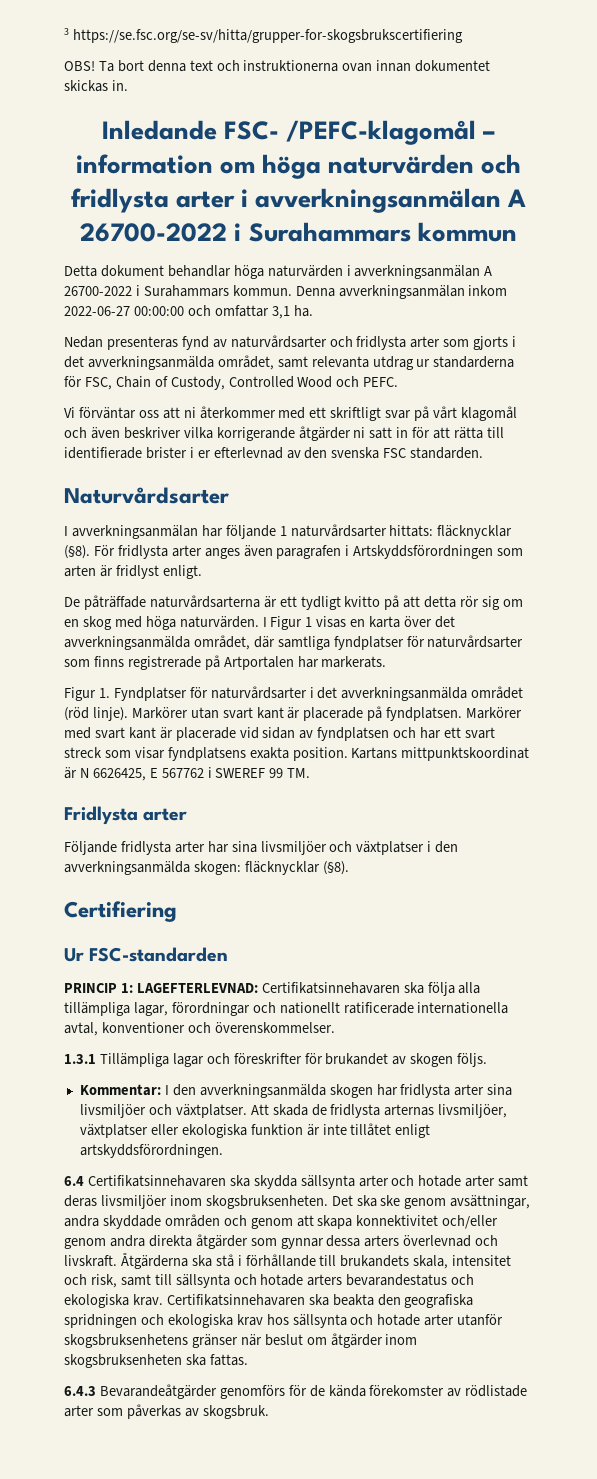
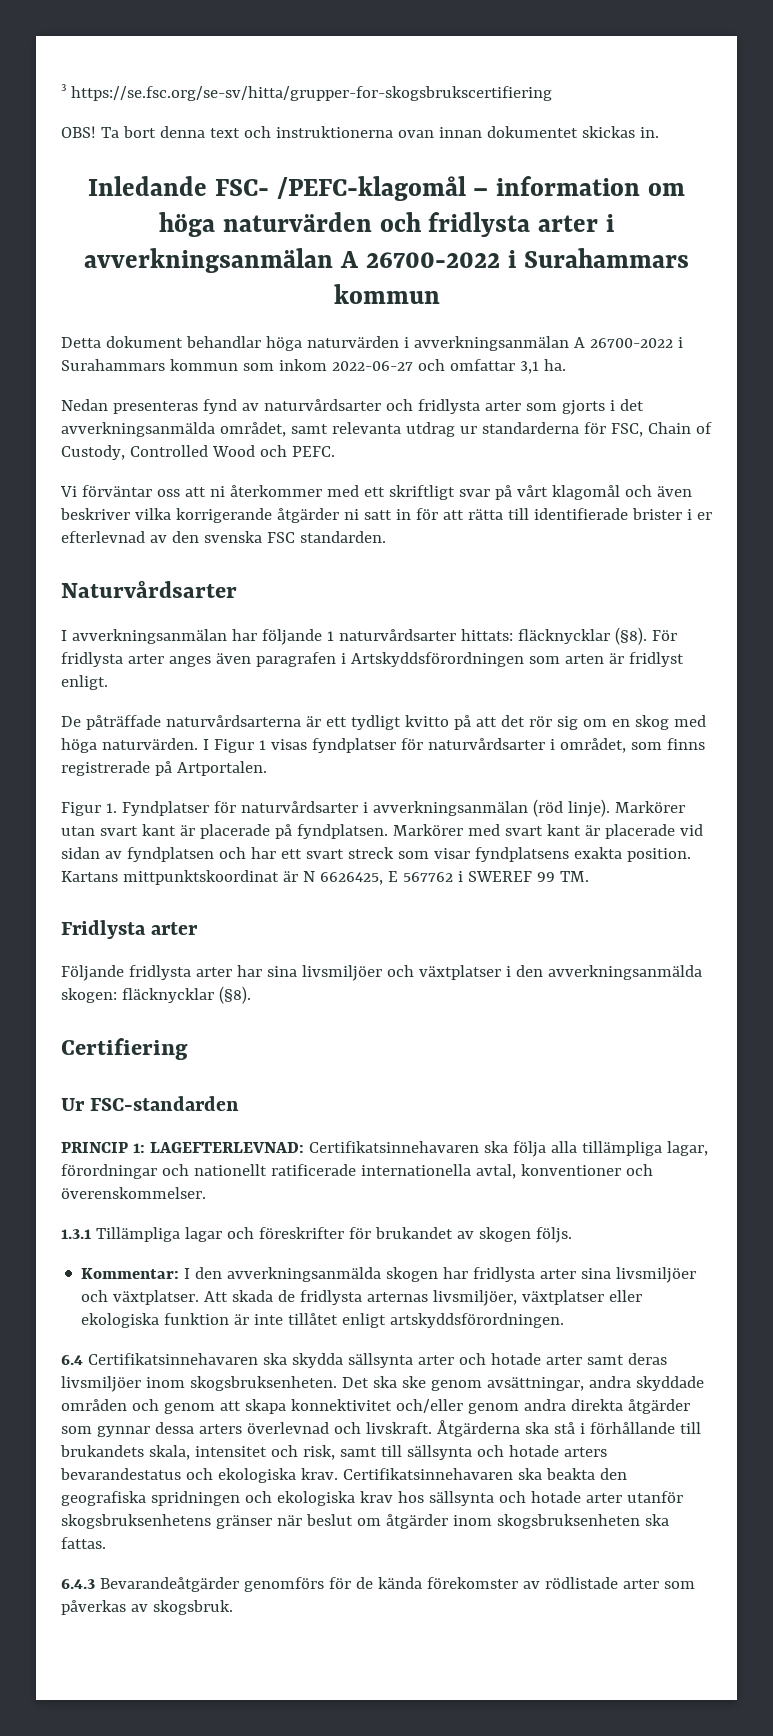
[232,285,465,299] kommun. Denna avverkningsanmälan -> [169,359,274,371] kommun som
[133,306,184,316] 00:00:00 -> (413, 366) none
[424,596,457,608] detta -> [500,715,525,727] det
[350,616,455,628] [64,635,330,650] en karta över det avverkningsanmälda området, där samtliga -> (307, 744) none
(524, 641) none -> [549,738,626,753] i området,
[223,656,387,670] Artportalen har markerats. -> [176,761,267,776] Artportalen.
[317,686,524,701] det avverkningsanmälda området -> [372,801,528,816] avverkningsanmälan

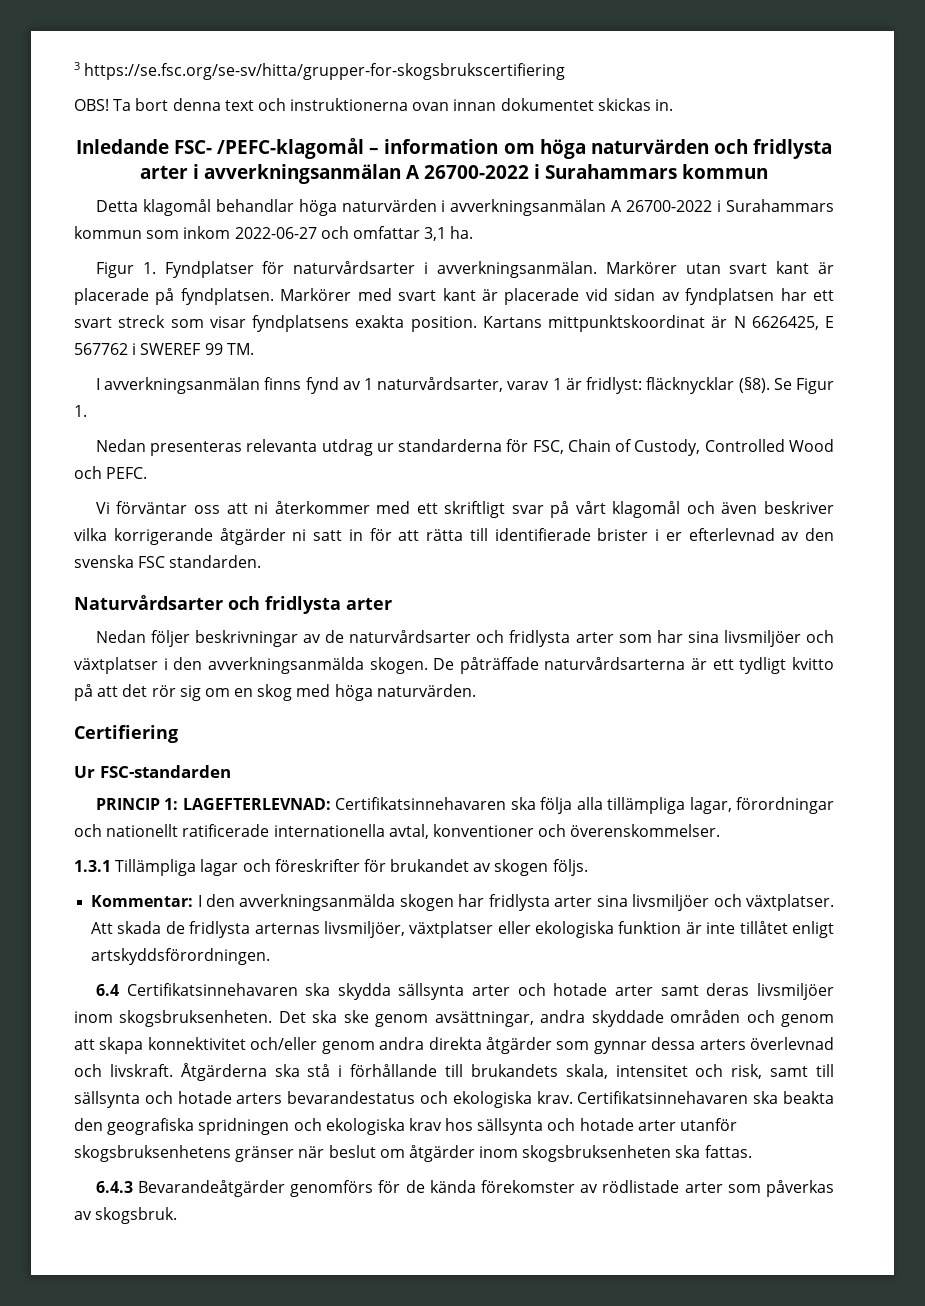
[105,336,183,348] dokument -> [142,199,211,216] klagomål
[61,399,644,415] [61,422,328,437] Nedan presenteras fynd av naturvårdsarter och fridlysta arter som gjorts i det avverkningsanmälda området, samt -> [95,261,834,278] [74,288,835,305] [74,315,834,332] [74,343,254,355] [95,377,834,394] [74,405,87,417] [95,439,243,456] Figur 1. Fyndplatser för naturvårdsarter i avverkningsanmälan. Markörer utan svart kant är placerade på fyndplatsen. Markörer med svart kant är placerade vid sidan av fyndplatsen har ett svart streck som visar fyndplatsens exakta position. Kartans mittpunktskoordinat är N 6626425, E 567762 i SWEREF 99 TM. // I avverkningsanmälan finns fynd av 1 naturvårdsarter, varav 1 är fridlyst: fläcknycklar (§8). Se Figur 1. // Nedan presenteras
[61,627,677,645] [61,652,684,667] [61,675,108,690] // I avverkningsanmälan har följande 1 naturvårdsarter hittats: fläcknycklar (§8). För fridlysta arter anges även paragrafen i Artskyddsförordningen som arten är fridlyst enligt. // -> [228,596,392,614] [95,630,834,647] [74,657,428,674] och fridlysta arter // Nedan följer beskrivningar av de naturvårdsarter och fridlysta arter som har sina livsmiljöer och växtplatser i den avverkningsanmälda skogen.
[202,738,705,753] [61,761,267,776] [61,799,685,817] [61,824,703,839] [61,847,691,862] [61,870,589,885] [61,920,199,939] [61,965,702,981] [61,986,251,1004] I Figur 1 visas fyndplatser för naturvårdsarter i området, som finns registrerade på Artportalen. // Figur 1. Fyndplatser för naturvårdsarter i avverkningsanmälan (röd linje). Markörer utan svart kant är placerade på fyndplatsen. Markörer med svart kant är placerade vid sidan av fyndplatsen och har ett svart streck som visar fyndplatsens exakta position. Kartans mittpunktskoordinat är N 6626425, E 567762 i SWEREF 99 TM. // Fridlysta arter // Följande fridlysta arter har sina livsmiljöer och växtplatser i den avverkningsanmälda skogen: fläcknycklar (§8). -> (476, 690) none

